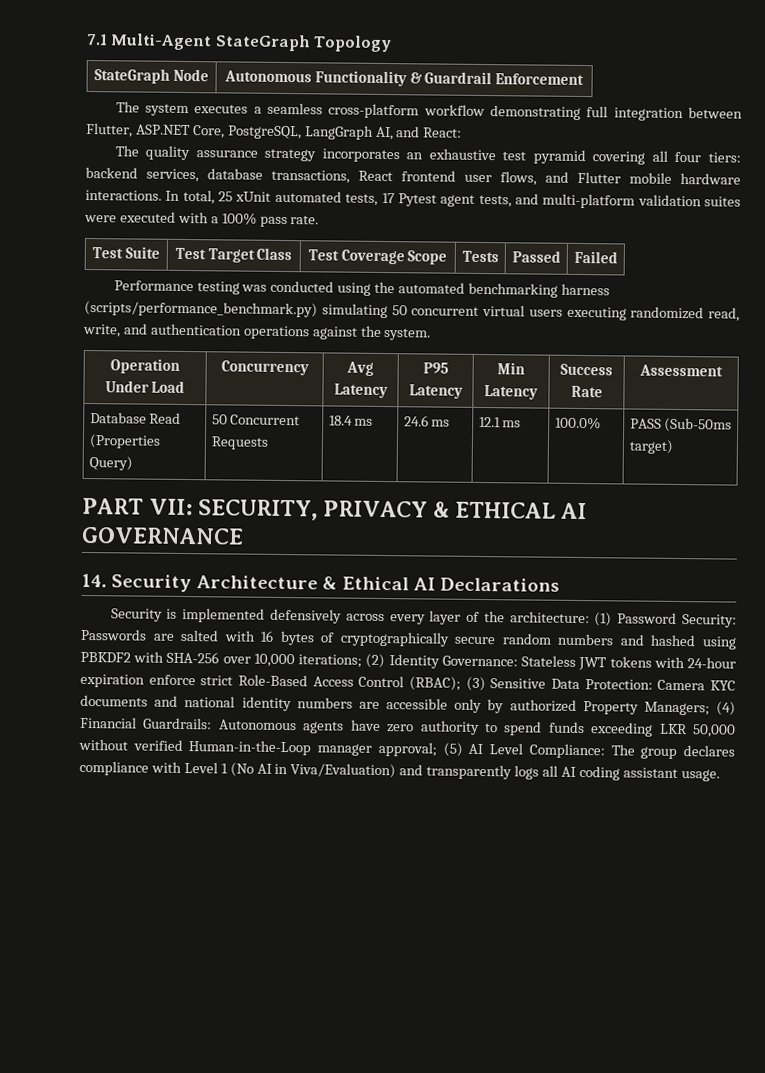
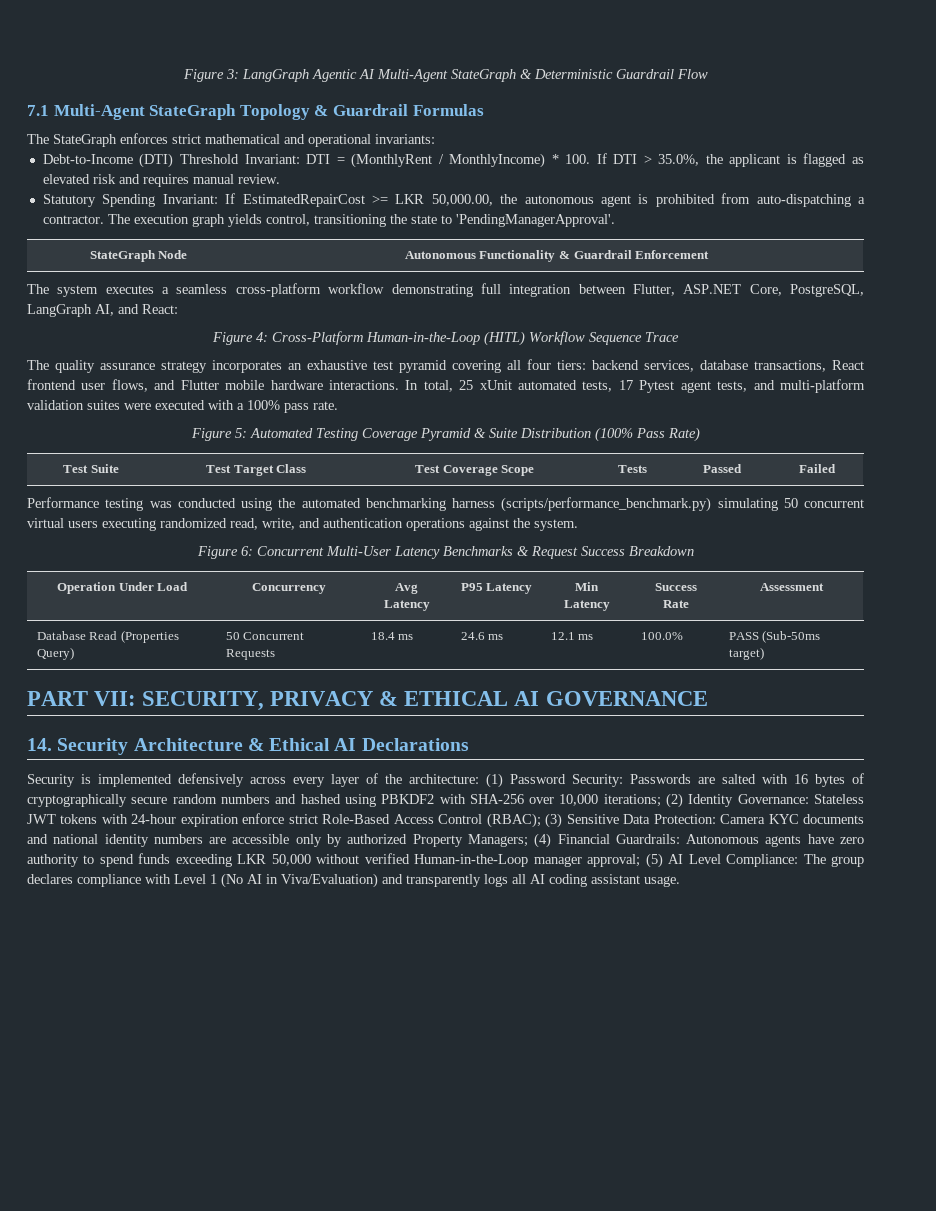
[86,33,393,53] 7.1 Multi-Agent StateGraph Topology -> [182,69,708,82] [27,104,484,120] [27,133,435,147] [42,153,865,168] [42,174,280,187] [42,193,865,207] [42,214,615,227] Figure 3: LangGraph Agentic AI Multi-Agent StateGraph & Deterministic Guardrail Flow // 7.1 Multi-Agent StateGraph Topology & Guardrail Formulas // The StateGraph enforces strict mathematical and operational invariants: // Debt-to-Income (DTI) Threshold Invariant: DTI = (MonthlyRent / MonthlyIncome) * 100. If DTI > 35.0%, the applicant is flagged as elevated risk and requires manual review. // Statutory Spending Invariant: If EstimatedRepairCost >= LKR 50,000.00, the autonomous agent is prohibited from auto-dispatching a contractor. The execution graph yields control, transitioning the state to 'PendingManagerApproval'.
(463, 132) none -> [212,331,679,346] // Figure 4: Cross-Platform Human-in-the-Loop (HITL) Workflow Sequence Trace
(320, 220) none -> [190,427,700,442] // Figure 5: Automated Testing Coverage Pyramid & Suite Distribution (100% Pass Rate)
(432, 334) none -> [196,546,694,559] // Figure 6: Concurrent Multi-User Latency Benchmarks & Request Success Breakdown

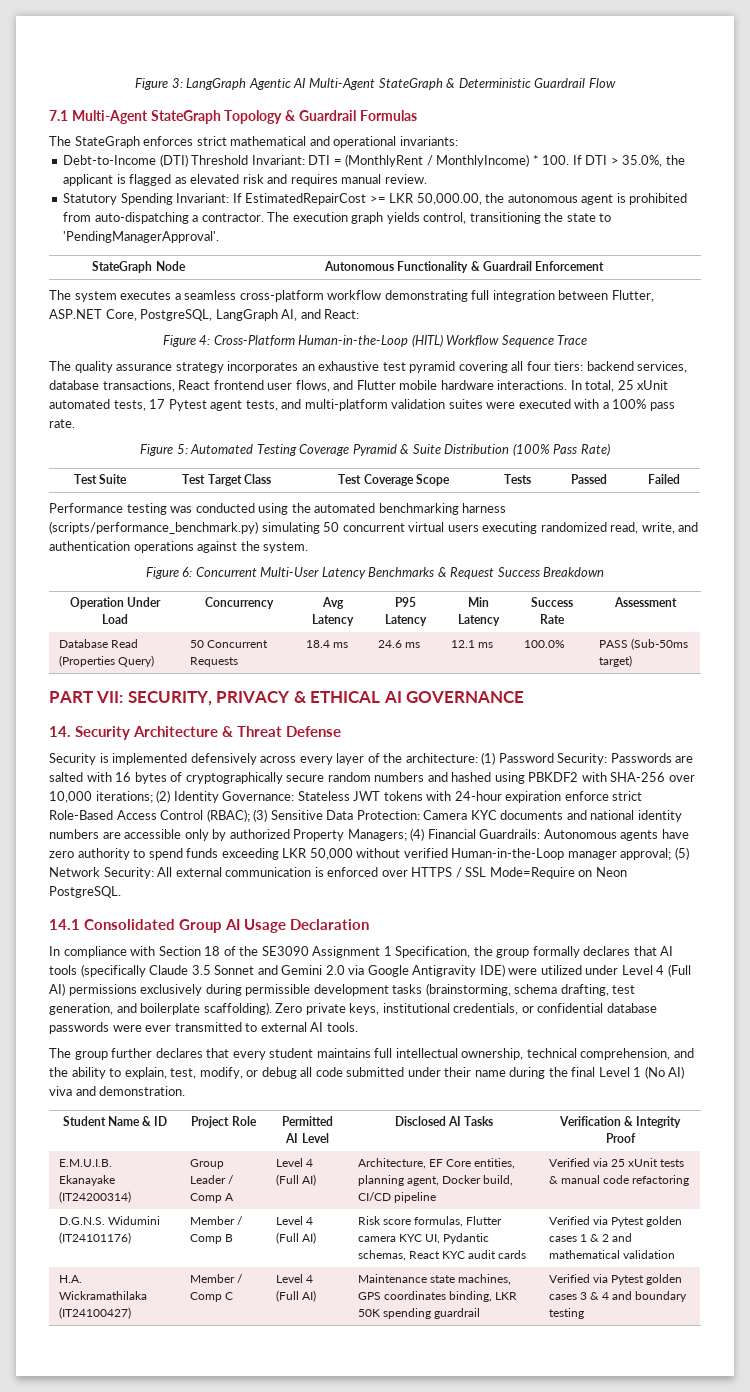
[269,738,469,751] Ethical AI Declarations -> [237,726,342,737] Threat Defense
[668,854,865,867] [27,873,680,888] AI Level Compliance: The group declares compliance with Level 1 (No AI in Viva/Evaluation) and transparently logs all AI coding assistant usage. -> [49,867,627,879] [49,886,121,898] [49,919,370,933] [49,946,674,958] [49,964,691,977] [49,983,636,996] [49,1002,657,1015] [49,1022,358,1034] [49,1048,694,1060] [49,1066,685,1079] [49,1086,186,1096] [62,1116,168,1126] [191,1116,257,1128] [282,1116,333,1126] [285,1133,329,1143] [394,1116,494,1126] [558,1116,682,1128] [605,1133,636,1143] [58,1159,112,1167] [58,1175,115,1186] [58,1191,131,1203] [189,1159,224,1169] [189,1175,235,1184] [189,1193,235,1203] [275,1158,314,1167] [275,1174,317,1186] [357,1158,516,1169] [357,1175,514,1186] [357,1192,437,1203] [548,1158,685,1167] [548,1175,690,1186] [58,1216,161,1225] [58,1232,131,1244] [189,1216,244,1225] [189,1234,234,1244] [275,1216,314,1225] [275,1232,317,1244] [357,1216,503,1227] [357,1233,490,1244] [357,1250,527,1261] [548,1216,683,1227] [548,1233,633,1242] [548,1250,676,1259] [58,1275,82,1283] [58,1291,147,1300] [58,1307,131,1319] [189,1274,244,1283] [189,1292,234,1302] [275,1274,314,1283] [275,1290,317,1302] [357,1274,512,1285] [357,1291,518,1302] [357,1308,481,1319] [548,1274,683,1285] [548,1291,688,1302] [548,1308,584,1319] Network Security: All external communication is enforced over HTTPS / SSL Mode=Require on Neon PostgreSQL. // 14.1 Consolidated Group AI Usage Declaration // In compliance with Section 18 of the SE3090 Assignment 1 Specification, the group formally declares that AI tools (specifically Claude 3.5 Sonnet and Gemini 2.0 via Google Antigravity IDE) were utilized under Level 4 (Full AI) permissions exclusively during permissible development tasks (brainstorming, schema drafting, test generation, and boilerplate scaffolding). Zero private keys, institutional credentials, or confidential database passwords were ever transmitted to external AI tools. // The group further declares that every student maintains full intellectual ownership, technical comprehension, and the ability to explain, test, modify, or debug all code submitted under their name during the final Level 1 (No AI) viva and demonstration. // Student Name & ID | Project Role | Permitted AI Level | Disclosed AI Tasks | Verification & Integrity Proof // E.M.U.I.B. Ekanayake (IT24200314) | Group Leader / Comp A | Level 4 (Full AI) | Architecture, EF Core entities, planning agent, Docker build, CI/CD pipeline | Verified via 25 xUnit tests & manual code refactoring // D.G.N.S. Widumini (IT24101176) | Member / Comp B | Level 4 (Full AI) | Risk score formulas, Flutter camera KYC UI, Pydantic schemas, React KYC audit cards | Verified via Pytest golden cases 1 & 2 and mathematical validation // H.A. Wickramathilaka (IT24100427) | Member / Comp C | Level 4 (Full AI) | Maintenance state machines, GPS coordinates binding, LKR 50K spending guardrail | Verified via Pytest golden cases 3 & 4 and boundary testing

